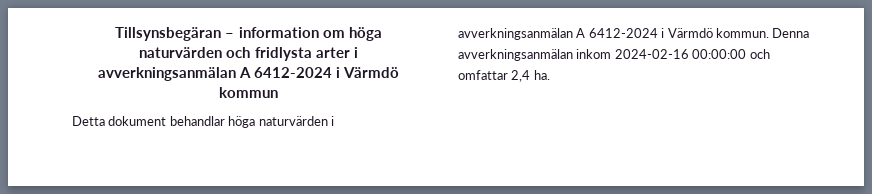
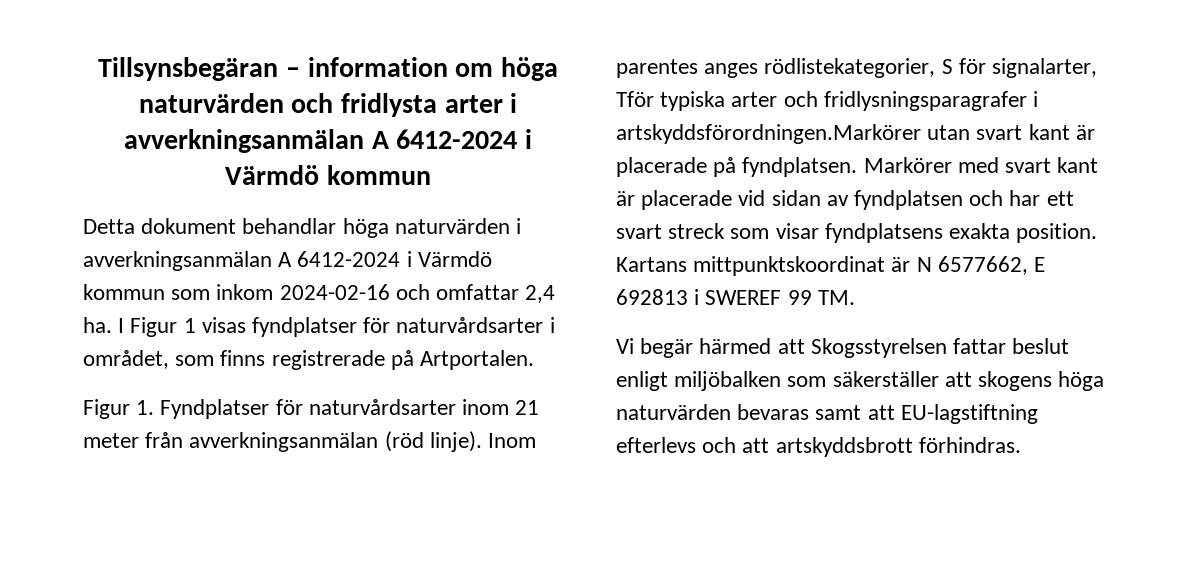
[715,28,810,38] [458,49,573,61] kommun. Denna avverkningsanmälan -> [83,284,211,300] kommun som
[692,49,747,59] 00:00:00 -> (390, 292) none
(550, 75) none -> [118,317,555,337] [83,350,535,370] [83,399,540,419] [83,431,537,452] [616,58,1098,78] [616,91,1039,111] [616,124,1095,144] [616,157,1099,177] [616,190,1074,210] [616,223,1098,243] [616,256,1046,276] [616,289,855,305] [616,338,1070,358] [616,371,1105,391] [616,404,1038,424] [616,437,1021,457] I Figur 1 visas fyndplatser för naturvårdsarter i området, som finns registrerade på Artportalen. // Figur 1. Fyndplatser för naturvårdsarter inom 21 meter från avverkningsanmälan (röd linje). Inom parentes anges rödlistekategorier, S för signalarter, Tför typiska arter och fridlysningsparagrafer i artskyddsförordningen.Markörer utan svart kant är placerade på fyndplatsen. Markörer med svart kant är placerade vid sidan av fyndplatsen och har ett svart streck som visar fyndplatsens exakta position. Kartans mittpunktskoordinat är N 6577662, E 692813 i SWEREF 99 TM. // Vi begär härmed att Skogsstyrelsen fattar beslut enligt miljöbalken som säkerställer att skogens höga naturvärden bevaras samt att EU-lagstiftning efterlevs och att artskyddsbrott förhindras.

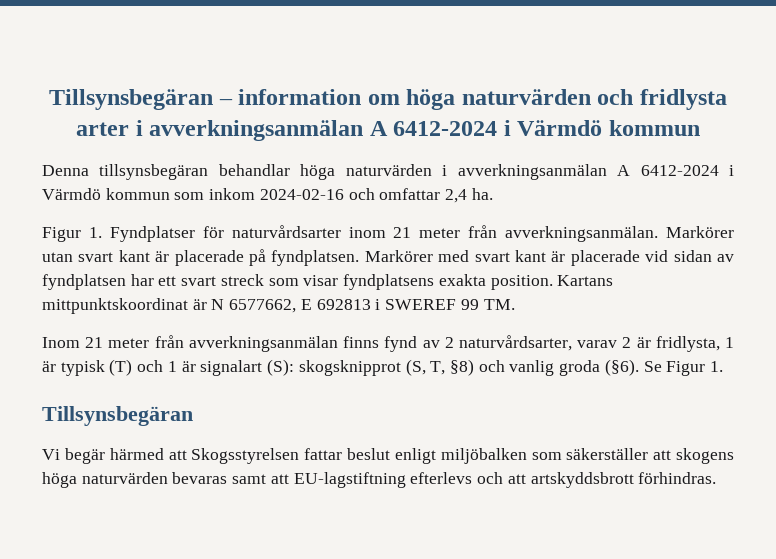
[83,218,237,234] Detta dokument -> [42,164,209,180] Denna tillsynsbegäran
[118,317,555,337] [83,350,535,370] I Figur 1 visas fyndplatser för naturvårdsarter i området, som finns registrerade på Artportalen. -> (493, 194) none
[189,431,537,452] [616,58,1098,78] [616,91,1039,111] [616,124,921,144] avverkningsanmälan (röd linje). Inom parentes anges rödlistekategorier, S för signalarter, Tför typiska arter och fridlysningsparagrafer i artskyddsförordningen.Markörer -> [505,226,734,242] avverkningsanmälan. Markörer
[969,190,1004,206] och -> (126, 282) none
(855, 297) none -> [42,335,734,352] [42,359,724,376] [42,406,193,426] // Inom 21 meter från avverkningsanmälan finns fynd av 2 naturvårdsarter, varav 2 är fridlysta, 1 är typisk (T) och 1 är signalart (S): skogsknipprot (S, T, §8) och vanlig groda (§6). Se Figur 1. // Tillsynsbegäran

